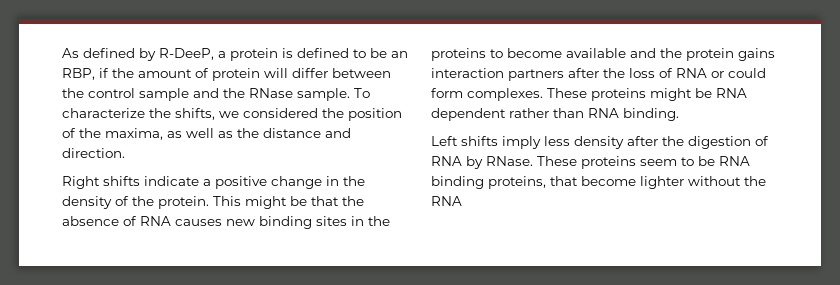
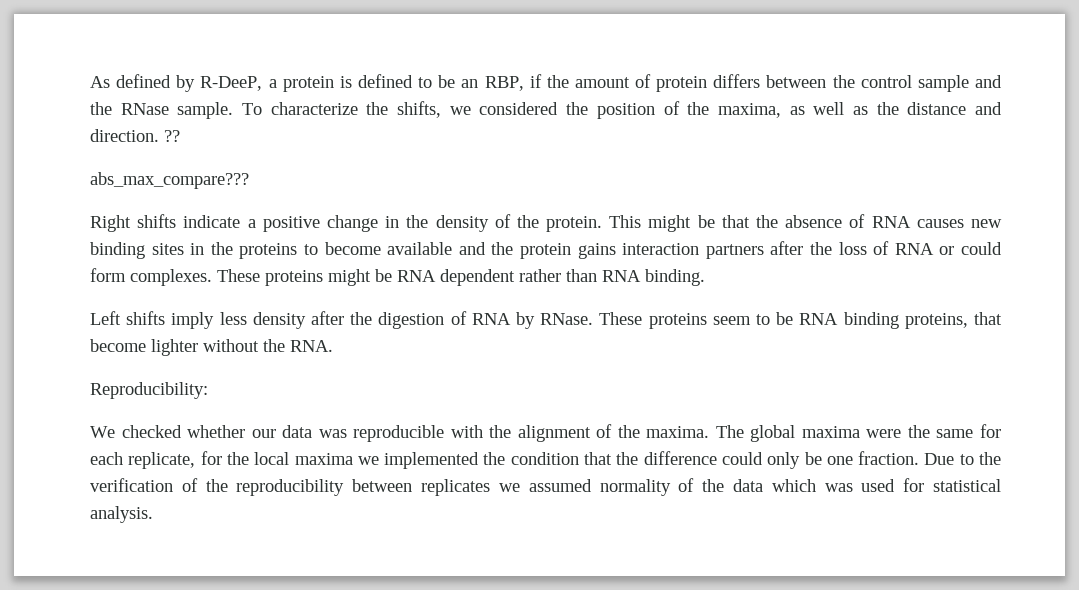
[264,68,328,78] will differ -> [713,74,761,88] differs
(125, 153) none -> [164,130,180,142] [90,172,249,189] ?? // abs_max_compare???
[431,196,462,206] RNA -> [290,340,333,352] [90,382,208,399] [90,424,1001,442] [90,451,1001,469] [90,478,1001,496] [90,506,153,523] RNA. // Reproducibility: // We checked whether our data was reproducible with the alignment of the maxima. The global maxima were the same for each replicate, for the local maxima we implemented the condition that the difference could only be one fraction. Due to the verification of the reproducibility between replicates we assumed normality of the data which was used for statistical analysis.

